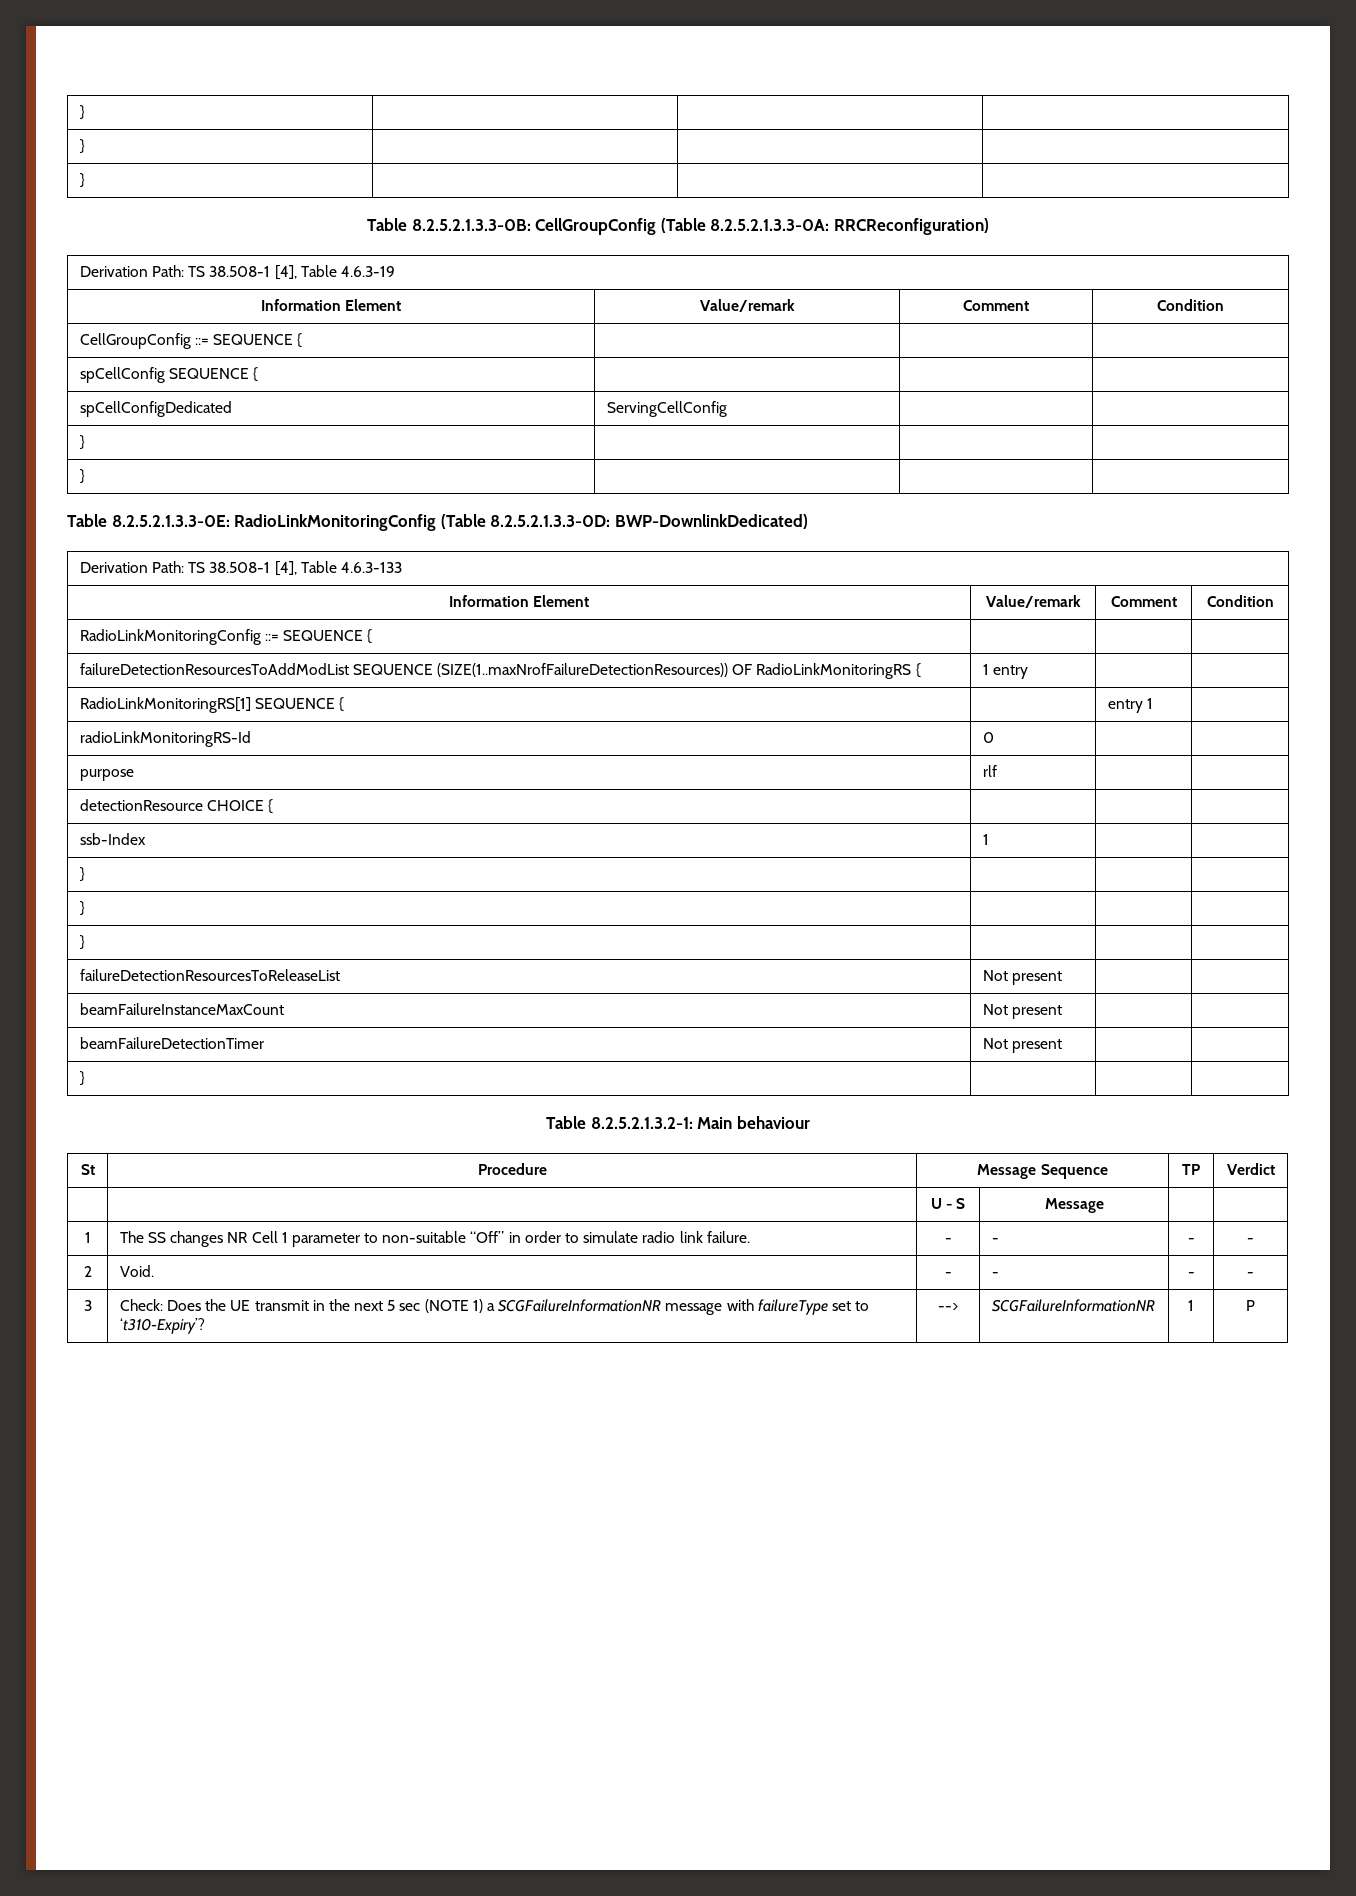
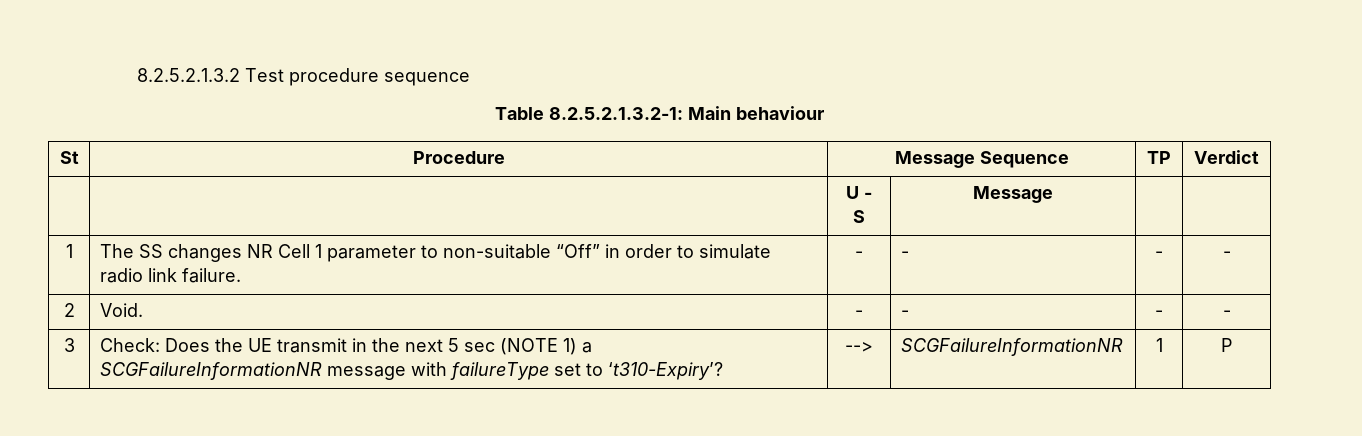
[79,105,85,120] [79,139,85,154] [79,173,85,188] [367,218,989,235] [79,265,395,280] [260,299,402,311] [699,299,795,312] [963,300,1029,311] [1157,299,1224,311] [79,333,303,349] [79,367,259,383] [79,401,232,417] [606,401,727,417] [79,435,85,450] [79,469,85,484] [67,514,808,531] [79,561,402,576] [448,595,590,607] [985,595,1081,608] [1110,596,1177,607] [1206,595,1274,607] [79,629,373,645] [79,663,921,679] [982,664,1028,679] [79,697,345,713] [1107,698,1153,713] [79,731,251,747] [982,732,994,743] [79,769,134,781] [982,765,997,777] [79,799,274,814] [79,833,146,845] [982,834,989,845] [79,867,85,882] [79,901,85,916] [79,935,85,950] [79,969,340,981] [982,970,1062,985] [79,1003,284,1015] [982,1004,1062,1019] [79,1037,264,1049] [982,1038,1062,1053] [79,1071,85,1086] } | | | // } | | | // } | | | // Table 8.2.5.2.1.3.3-0B: CellGroupConfig (Table 8.2.5.2.1.3.3-0A: RRCReconfiguration) // Derivation Path: TS 38.508-1 [4], Table 4.6.3-19 // Information Element | Value/remark | Comment | Condition // CellGroupConfig ::= SEQUENCE { | | | // spCellConfig SEQUENCE { | | | // spCellConfigDedicated | ServingCellConfig | | // } | | | // } | | | // Table 8.2.5.2.1.3.3-0E: RadioLinkMonitoringConfig (Table 8.2.5.2.1.3.3-0D: BWP-DownlinkDedicated) // Derivation Path: TS 38.508-1 [4], Table 4.6.3-133 // Information Element | Value/remark | Comment | Condition // RadioLinkMonitoringConfig ::= SEQUENCE { | | | // failureDetectionResourcesToAddModList SEQUENCE (SIZE(1..maxNrofFailureDetectionResources)) OF RadioLinkMonitoringRS { | 1 entry | | // RadioLinkMonitoringRS[1] SEQUENCE { | | entry 1 | // radioLinkMonitoringRS-Id | 0 | | // purpose | rlf | | // detectionResource CHOICE { | | | // ssb-Index | 1 | | // } | | | // } | | | // } | | | // failureDetectionResourcesToReleaseList | Not present | | // beamFailureInstanceMaxCount | Not present | | // beamFailureDetectionTimer | Not present | | // } | | | -> [137,68,471,86] 8.2.5.2.1.3.2 Test procedure sequence

